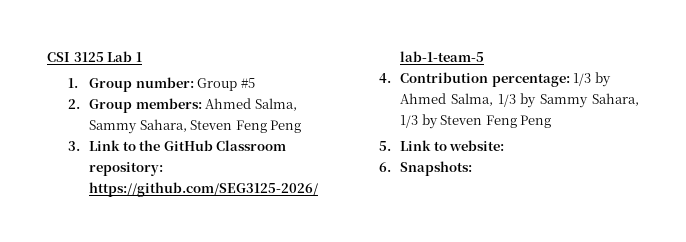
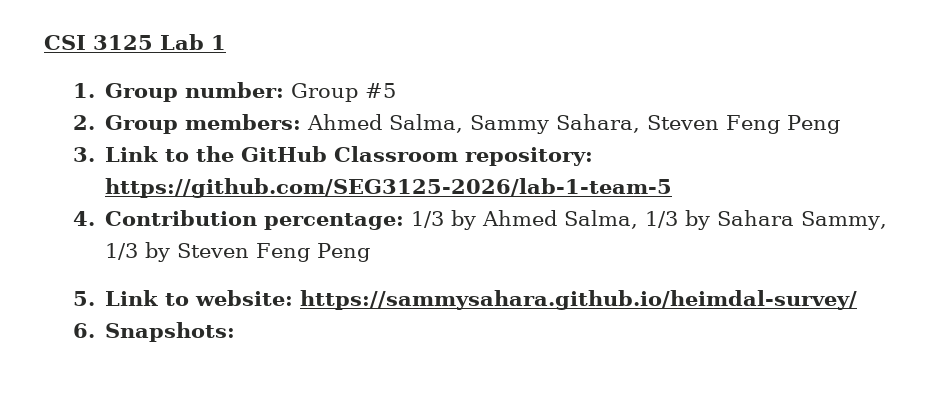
[540,93,639,108] Sammy Sahara, -> [717,210,888,230] Sahara Sammy,
(505, 145) none -> [300,290,858,310] https://sammysahara.github.io/heimdal-survey/

